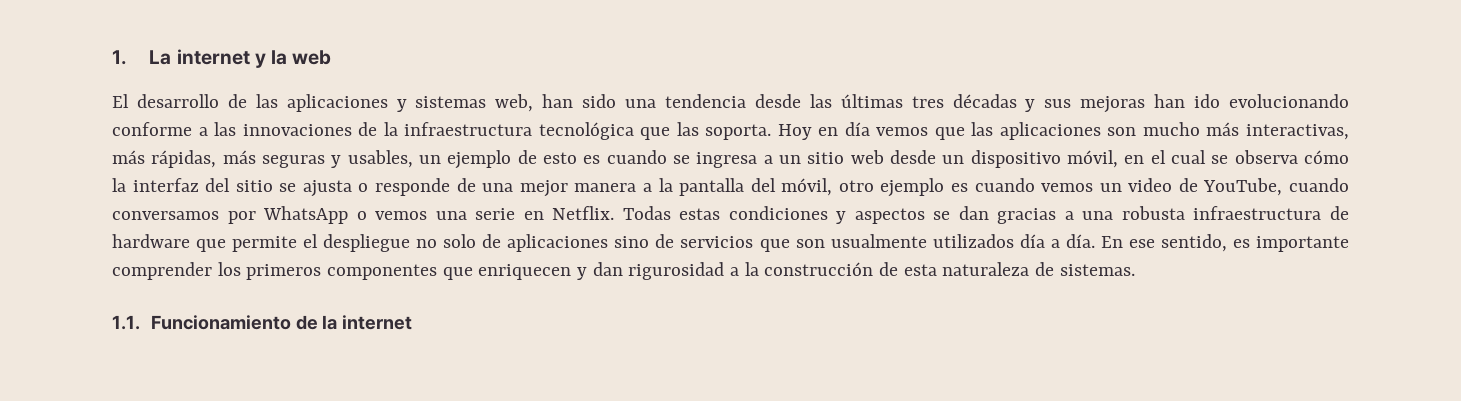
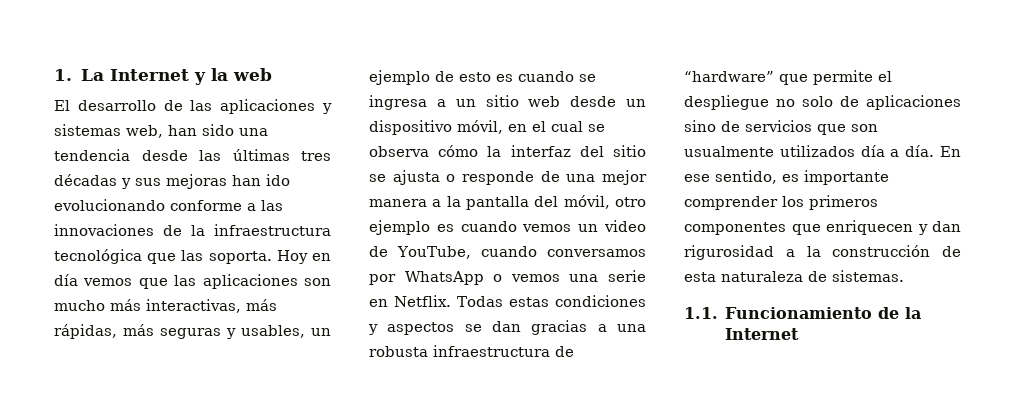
[176,49,250,65] internet -> [109,69,189,81] Internet
[112,234,190,248] hardware -> [684,71,774,82] “hardware”
[342,315,413,330] internet -> [725,328,800,340] Internet

